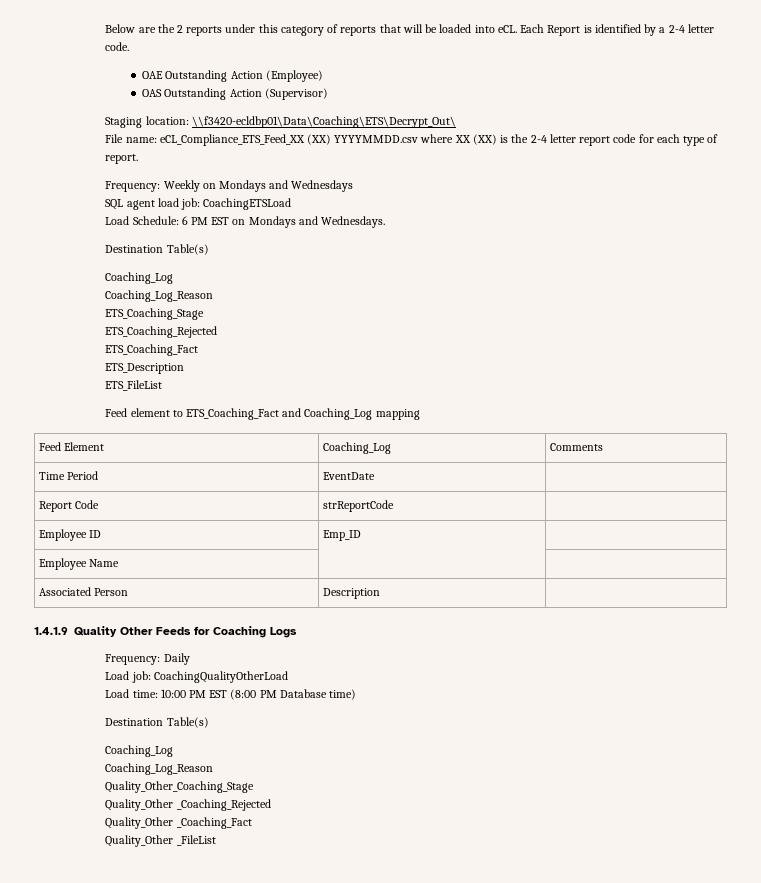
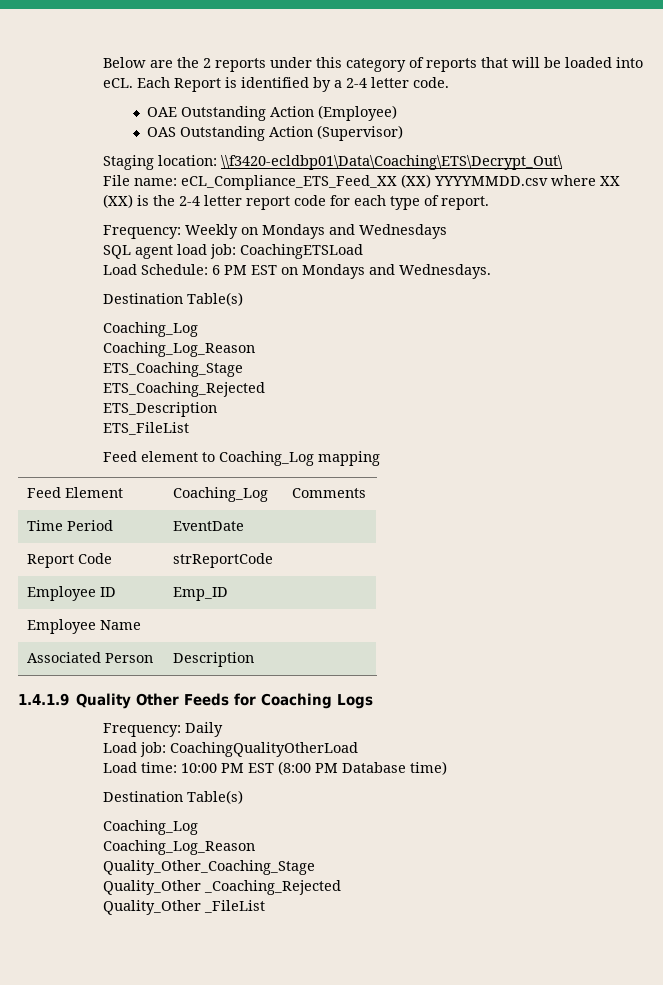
[105,344,199,356] // ETS_Coaching_Fact -> (266, 389) none
[185,408,302,420] ETS_Coaching_Fact and -> (216, 457) none
[105,817,252,829] // Quality_Other _Coaching_Fact -> (342, 887) none

